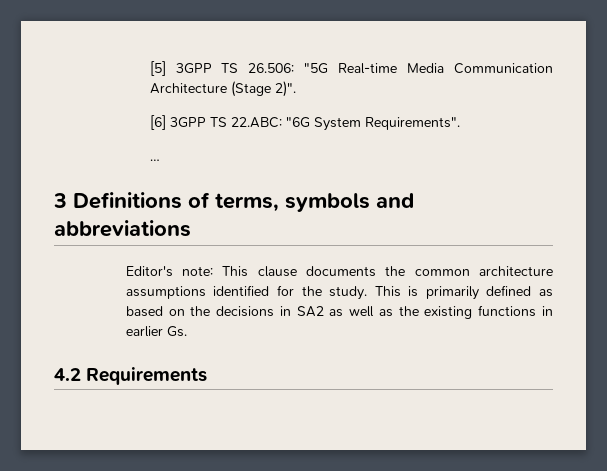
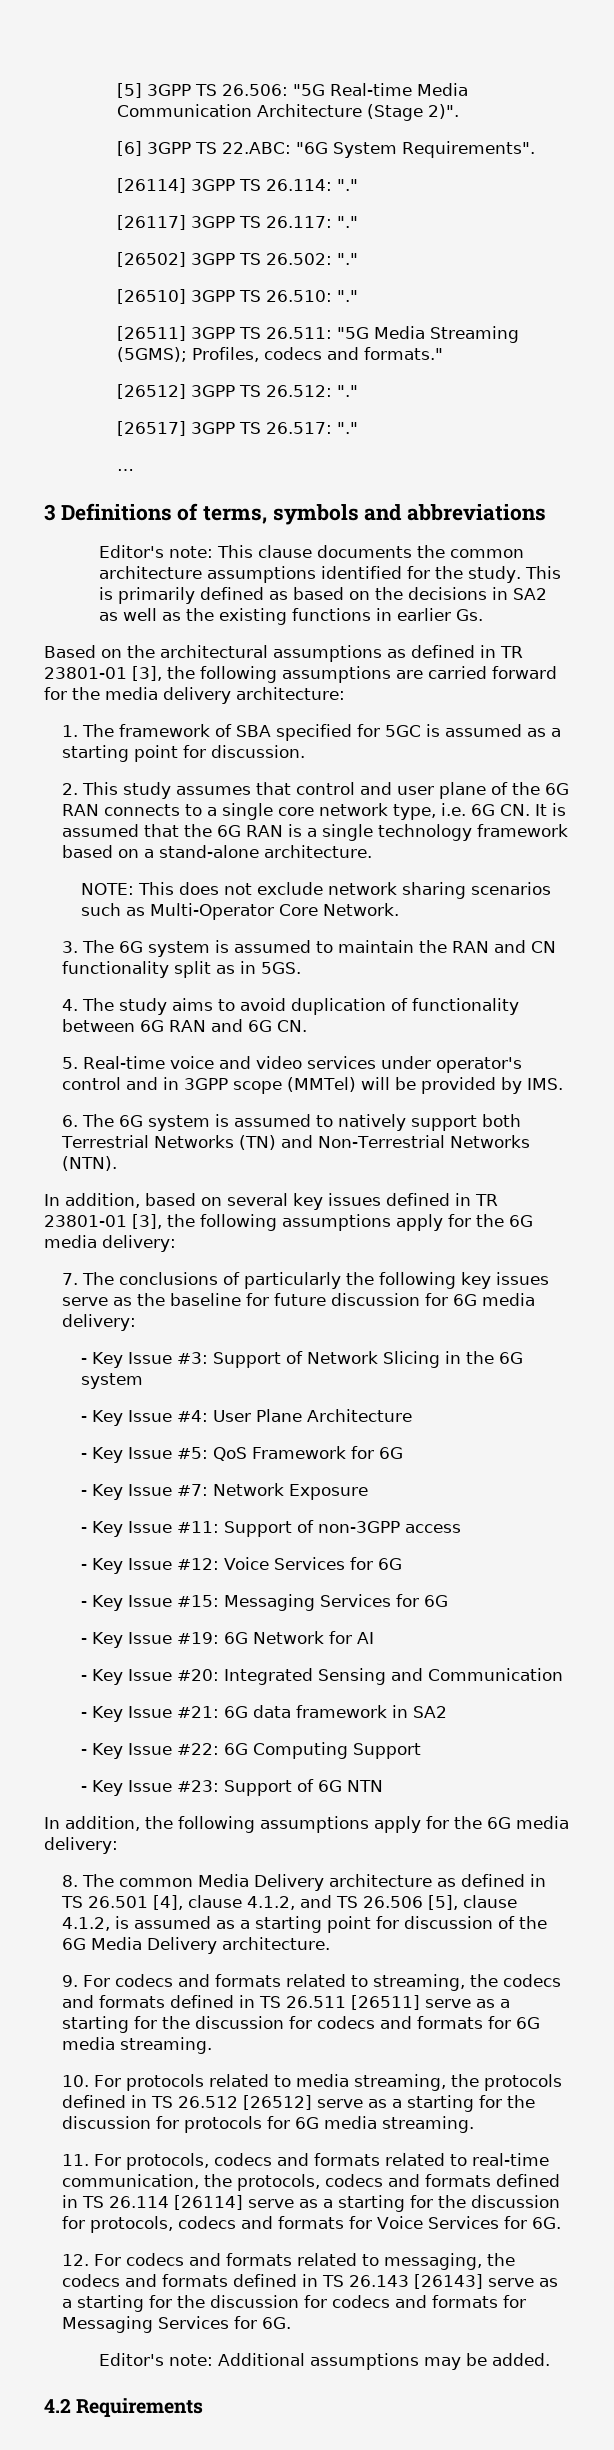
(460, 123) none -> [117,178,359,193] [117,215,359,230] [117,252,359,267] [117,289,359,304] [117,326,520,343] [117,347,444,362] [117,384,359,399] [117,421,359,436] // [26114] 3GPP TS 26.114: "." // [26117] 3GPP TS 26.117: "." // [26502] 3GPP TS 26.502: "." // [26510] 3GPP TS 26.510: "." // [26511] 3GPP TS 26.511: "5G Media Streaming (5GMS); Profiles, codecs and formats." // [26512] 3GPP TS 26.512: "." // [26517] 3GPP TS 26.517: "."
(187, 331) none -> [44,645,523,662] [44,666,557,683] [44,687,345,704] [62,724,562,741] [62,745,306,762] [62,782,570,799] [62,803,567,820] [62,824,569,841] [62,845,373,858] [80,882,551,899] [80,903,399,920] [62,940,557,957] [62,961,302,978] [62,998,520,1015] [62,1019,308,1032] [62,1056,523,1073] [62,1077,564,1094] [62,1114,522,1131] [61,1135,531,1150] [62,1156,118,1171] [44,1193,498,1210] [44,1214,533,1231] [44,1235,176,1252] [62,1272,550,1289] [62,1293,536,1306] [62,1314,137,1331] [80,1351,523,1368] [80,1373,143,1389] [80,1409,412,1426] [80,1446,404,1463] [80,1483,368,1500] [80,1520,461,1537] [80,1557,403,1574] [80,1594,448,1611] [80,1631,374,1648] [80,1668,563,1685] [80,1705,447,1722] [80,1742,421,1759] [80,1779,383,1796] [44,1816,569,1833] [44,1837,118,1854] [62,1874,547,1891] [61,1895,518,1910] [62,1916,548,1933] [62,1937,331,1954] [62,1974,562,1991] [62,1995,511,2010] [62,2016,541,2033] [62,2037,213,2054] [62,2074,563,2091] [62,2095,536,2112] [62,2116,475,2133] [62,2153,550,2170] [62,2174,561,2191] [62,2195,561,2212] [62,2216,562,2233] [62,2253,516,2270] [62,2274,559,2289] [62,2295,527,2312] [62,2316,292,2333] [98,2353,550,2370] // Based on the architectural assumptions as defined in TR 23801-01 [3], the following assumptions are carried forward for the media delivery architecture: // 1. The framework of SBA specified for 5GC is assumed as a starting point for discussion. // 2. This study assumes that control and user plane of the 6G RAN connects to a single core network type, i.e. 6G CN. It is assumed that the 6G RAN is a single technology framework based on a stand-alone architecture. // NOTE: This does not exclude network sharing scenarios such as Multi-Operator Core Network. // 3. The 6G system is assumed to maintain the RAN and CN functionality split as in 5GS. // 4. The study aims to avoid duplication of functionality between 6G RAN and 6G CN. // 5. Real-time voice and video services under operator's control and in 3GPP scope (MMTel) will be provided by IMS. // 6. The 6G system is assumed to natively support both Terrestrial Networks (TN) and Non-Terrestrial Networks (NTN). // In addition, based on several key issues defined in TR 23801-01 [3], the following assumptions apply for the 6G media delivery: // 7. The conclusions of particularly the following key issues serve as the baseline for future discussion for 6G media delivery: // - Key Issue #3: Support of Network Slicing in the 6G system // - Key Issue #4: User Plane Architecture // - Key Issue #5: QoS Framework for 6G // - Key Issue #7: Network Exposure // - Key Issue #11: Support of non-3GPP access // - Key Issue #12: Voice Services for 6G // - Key Issue #15: Messaging Services for 6G // - Key Issue #19: 6G Network for AI // - Key Issue #20: Integrated Sensing and Communication // - Key Issue #21: 6G data framework in SA2 // - Key Issue #22: 6G Computing Support // - Key Issue #23: Support of 6G NTN // In addition, the following assumptions apply for the 6G media delivery: // 8. The common Media Delivery architecture as defined in TS 26.501 [4], clause 4.1.2, and TS 26.506 [5], clause 4.1.2, is assumed as a starting point for discussion of the 6G Media Delivery architecture. // 9. For codecs and formats related to streaming, the codecs and formats defined in TS 26.511 [26511] serve as a starting for the discussion for codecs and formats for 6G media streaming. // 10. For protocols related to media streaming, the protocols defined in TS 26.512 [26512] serve as a starting for the discussion for protocols for 6G media streaming. // 11. For protocols, codecs and formats related to real-time communication, the protocols, codecs and formats defined in TS 26.114 [26114] serve as a starting for the discussion for protocols, codecs and formats for Voice Services for 6G. // 12. For codecs and formats related to messaging, the codecs and formats defined in TS 26.143 [26143] serve as a starting for the discussion for codecs and formats for Messaging Services for 6G. // Editor's note: Additional assumptions may be added.

